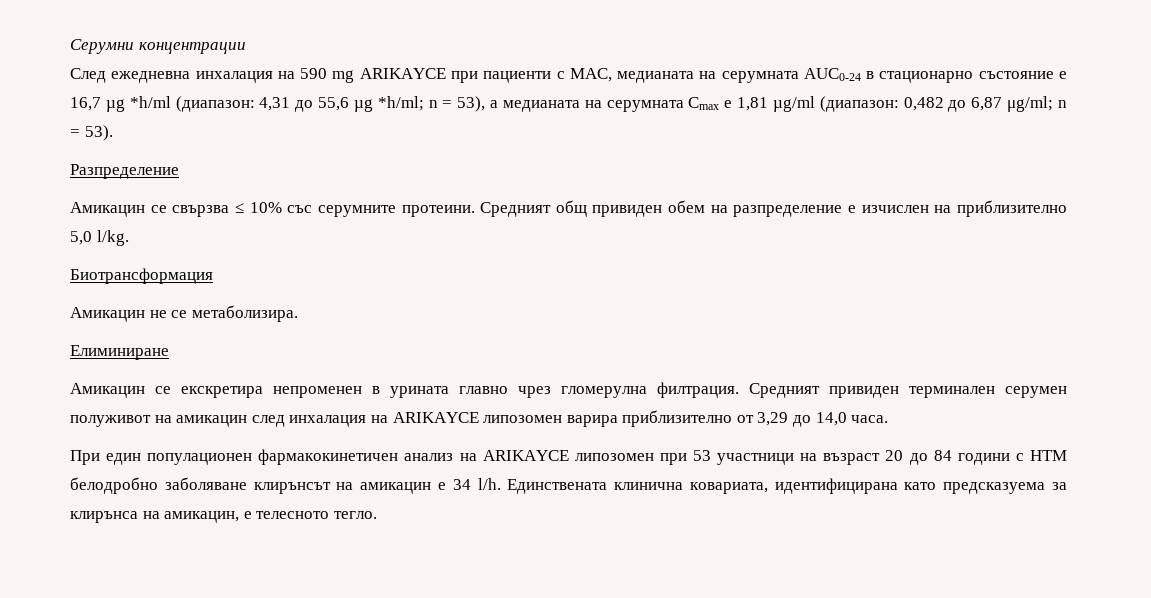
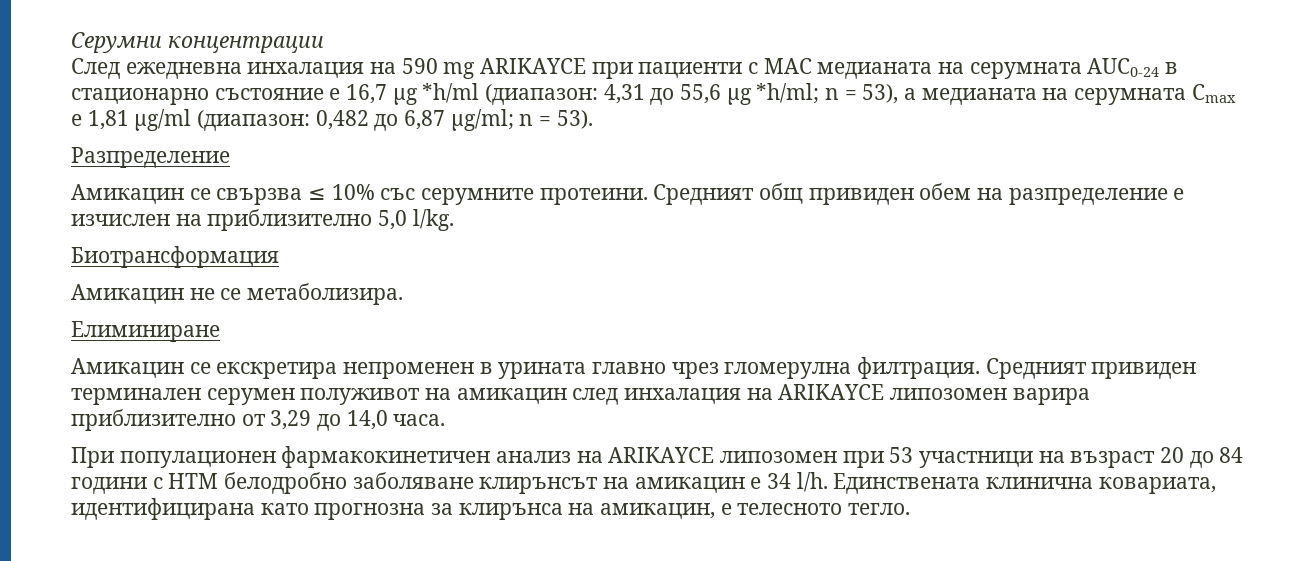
[569,68,612,82] MAC, -> [763,58,812,74] MAC
[106,453,142,465] един -> (114, 457) none
[943,482,1046,494] предсказуема -> [314,503,426,520] прогнозна

